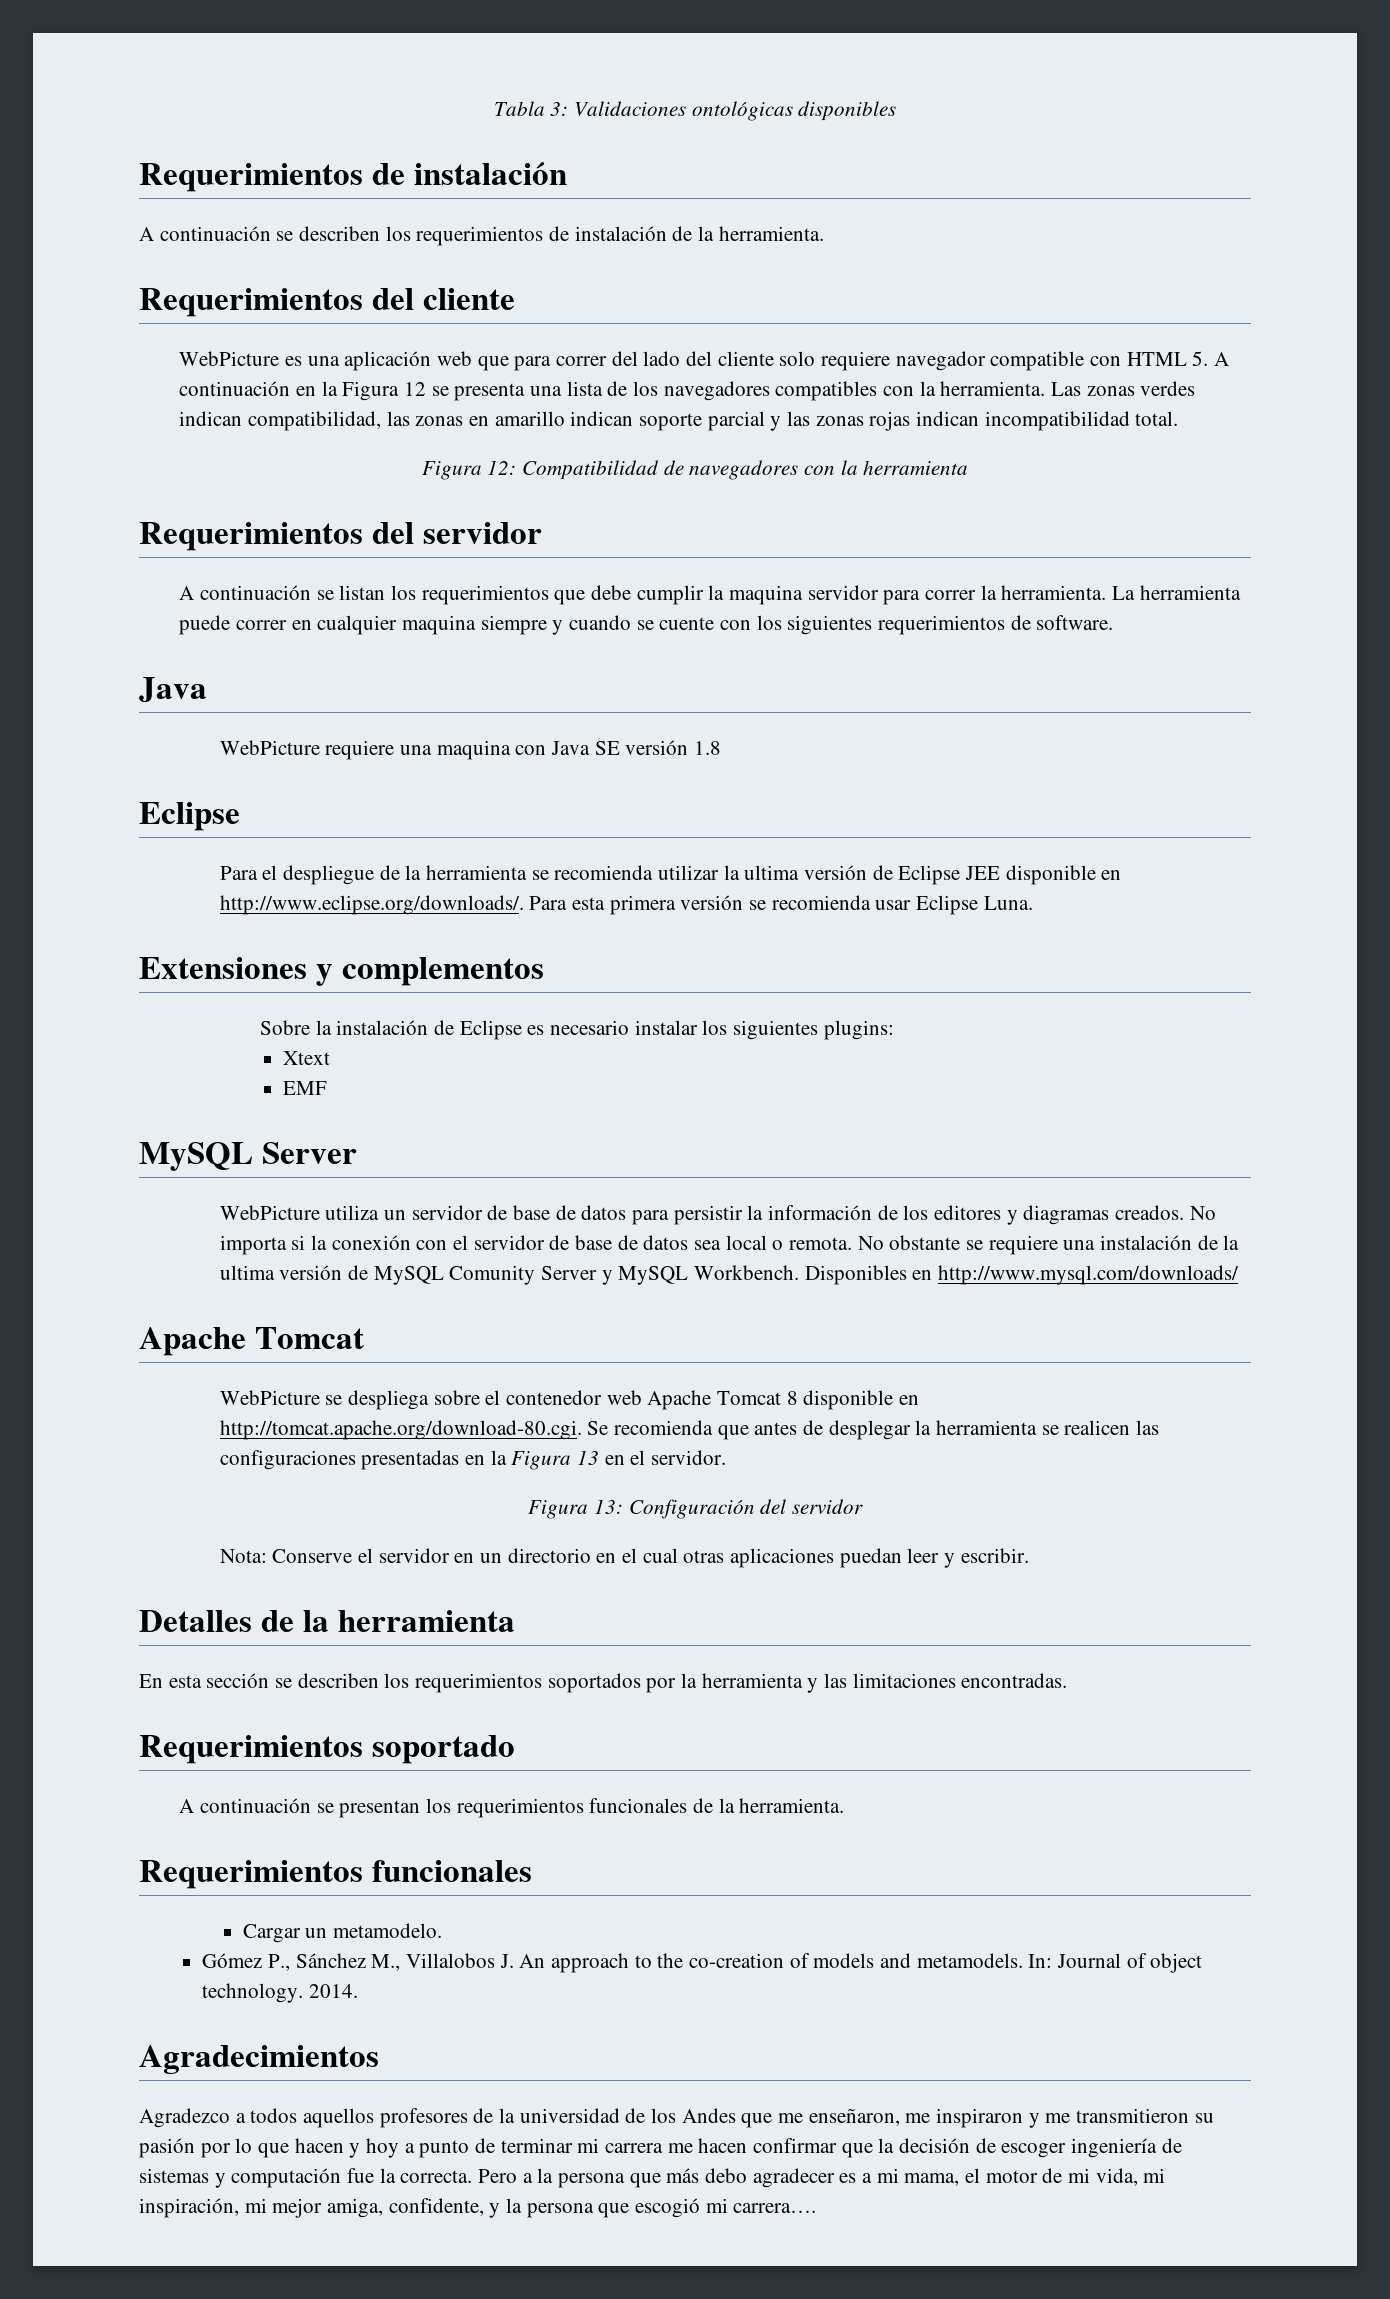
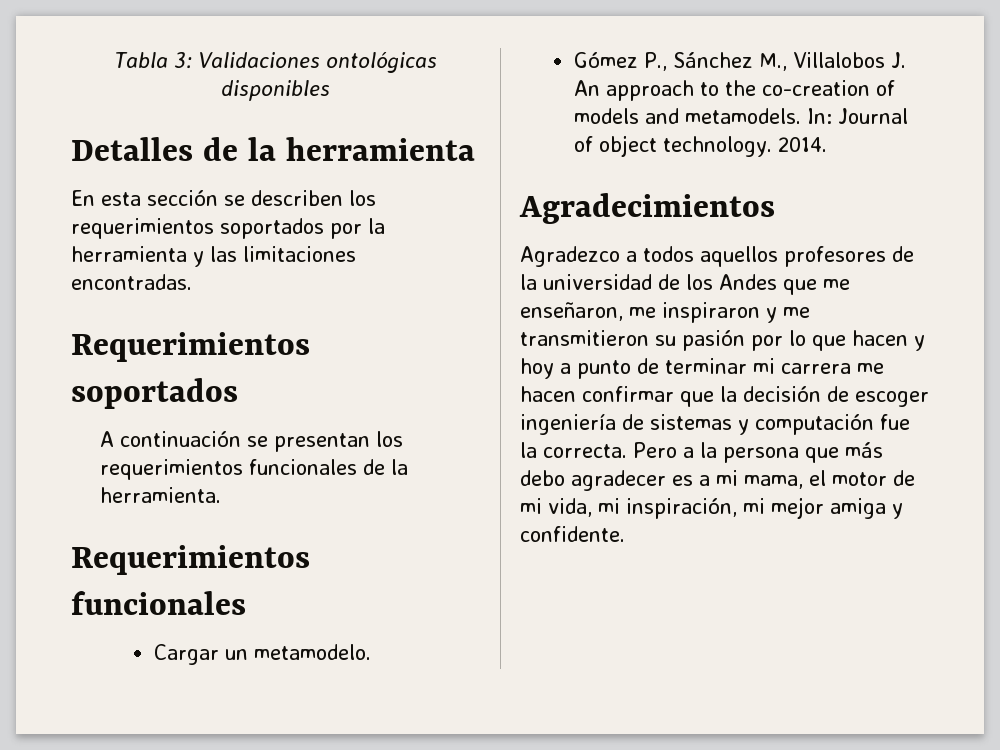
[139,162,567,192] [139,226,824,246] [139,288,515,317] [179,351,1230,371] [179,381,1196,401] [179,411,1179,431] [421,460,969,480] [139,522,542,551] [179,585,1241,605] [179,615,1114,635] [139,677,207,703] [219,740,721,760] [139,802,240,831] [219,865,1122,885] [219,895,1033,915] [139,957,544,986] [259,1020,894,1040] [282,1051,330,1065] [282,1081,327,1095] [139,1142,357,1171] [219,1205,1216,1225] [219,1235,1240,1255] [219,1265,1239,1285] [139,1327,364,1356] [219,1390,919,1410] [219,1420,1159,1440] [219,1450,726,1470] [528,1499,863,1519] [219,1548,1029,1568] // Requerimientos de instalación // A continuación se describen los requerimientos de instalación de la herramienta. // Requerimientos del cliente // WebPicture es una aplicación web que para correr del lado del cliente solo requiere navegador compatible con HTML 5. A continuación en la Figura 12 se presenta una lista de los navegadores compatibles con la herramienta. Las zonas verdes indican compatibilidad, las zonas en amarillo indican soporte parcial y las zonas rojas indican incompatibilidad total. // Figura 12: Compatibilidad de navegadores con la herramienta // Requerimientos del servidor // A continuación se listan los requerimientos que debe cumplir la maquina servidor para correr la herramienta. La herramienta puede correr en cualquier maquina siempre y cuando se cuente con los siguientes requerimientos de software. // Java // WebPicture requiere una maquina con Java SE versión 1.8 // Eclipse // Para el despliegue de la herramienta se recomienda utilizar la ultima versión de Eclipse JEE disponible en http://www.eclipse.org/downloads/. Para esta primera versión se recomienda usar Eclipse Luna. // Extensiones y complementos // Sobre la instalación de Eclipse es necesario instalar los siguientes plugins: // Xtext // EMF // MySQL Server // WebPicture utiliza un servidor de base de datos para persistir la información de los editores y diagramas creados. No importa si la conexión con el servidor de base de datos sea local o remota. No obstante se requiere una instalación de la ultima versión de MySQL Comunity Server y MySQL Workbench. Disponibles en http://www.mysql.com/downloads/ // Apache Tomcat // WebPicture se despliega sobre el contenedor web Apache Tomcat 8 disponible en http://tomcat.apache.org/download-80.cgi. Se recomienda que antes de desplegar la herramienta se realicen las configuraciones presentadas en la Figura 13 en el servidor. // Figura 13: Configuración del servidor // Nota: Conserve el servidor en un directorio en el cual otras aplicaciones puedan leer y escribir. -> (330, 90) none
[371,1735,515,1764] soportado -> [71,378,238,409] soportados
[327,2198,817,2218] amiga, confidente, y la persona que escogió mi carrera…. -> [830,498,903,519] [520,526,625,542] amiga y confidente.

